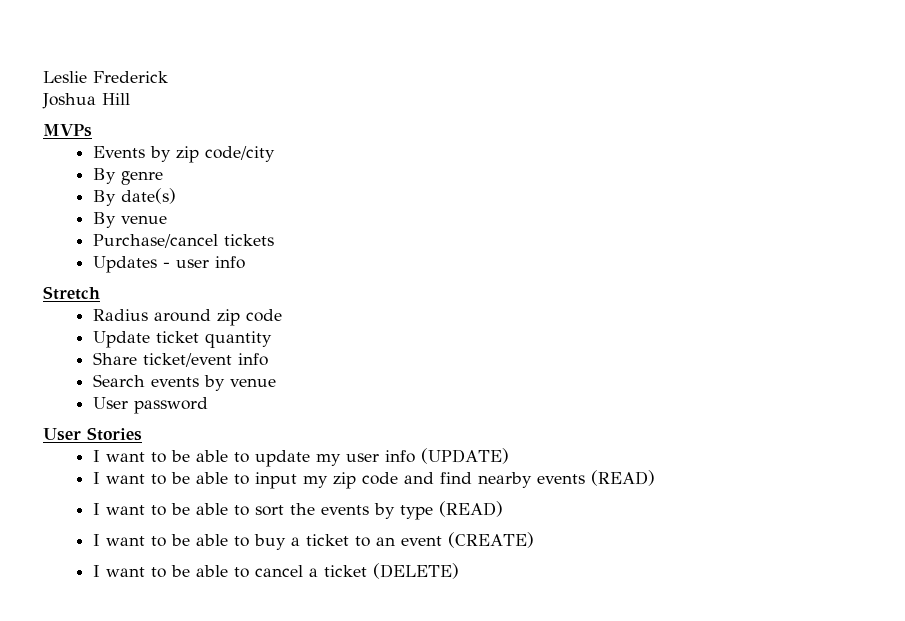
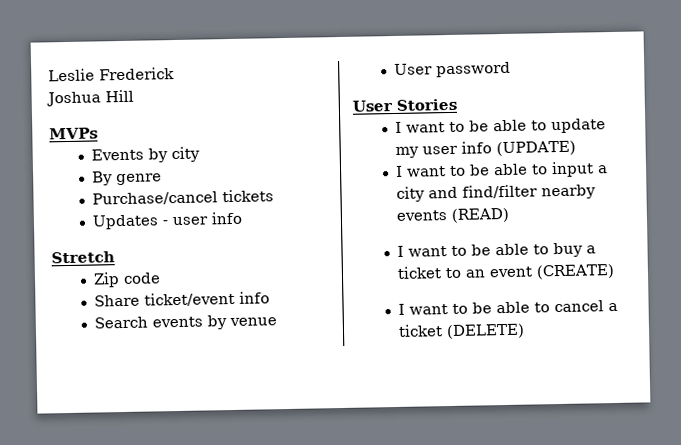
[176,146,276,163] zip code/city -> [170,146,200,163] city
[93,188,177,206] [93,212,168,228] // By date(s) // By venue -> (162, 179) none
[93,309,283,326] [93,331,273,348] Radius around zip code // Update ticket quantity -> [92,272,161,288] Zip code
[303,470,656,489] [93,503,434,520] my zip code and find nearby events (READ) // I want to be able to sort the events by type -> [596,165,608,174] [395,184,596,202] [395,210,447,221] a city and find/filter nearby events

